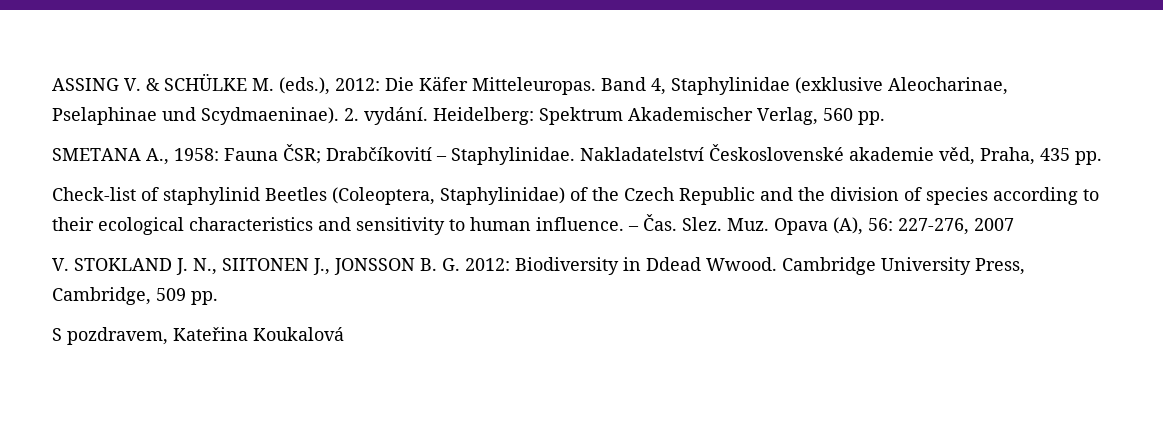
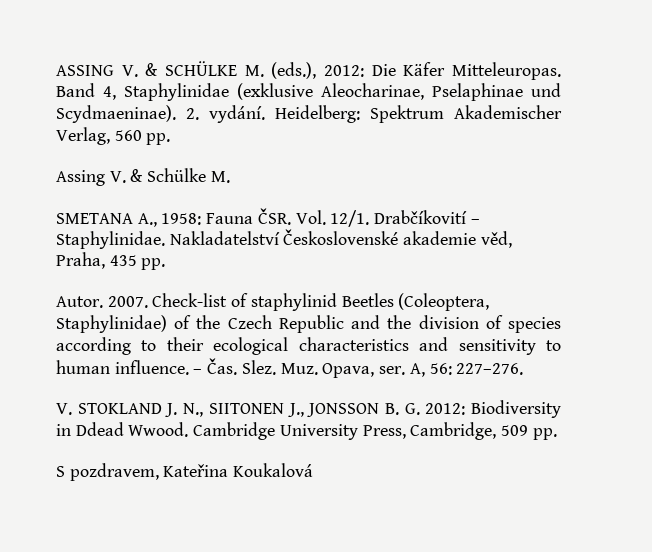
(885, 118) none -> [56,168,230,186] // Assing V. & Schülke M.
[283,144,321,164] ČSR; -> [257,208,370,227] ČSR. Vol. 12/1.
(1102, 158) none -> [56,296,148,308] Autor. 2007.
[774,217,1014,235] Opava (A), 56: 227-276, 2007 -> [322,363,524,378] Opava, ser. A, 56: 227–276.

